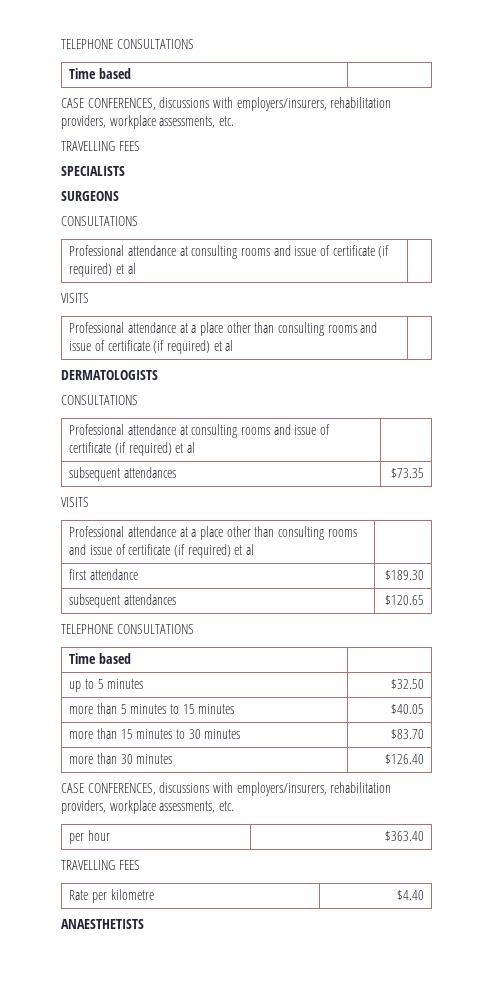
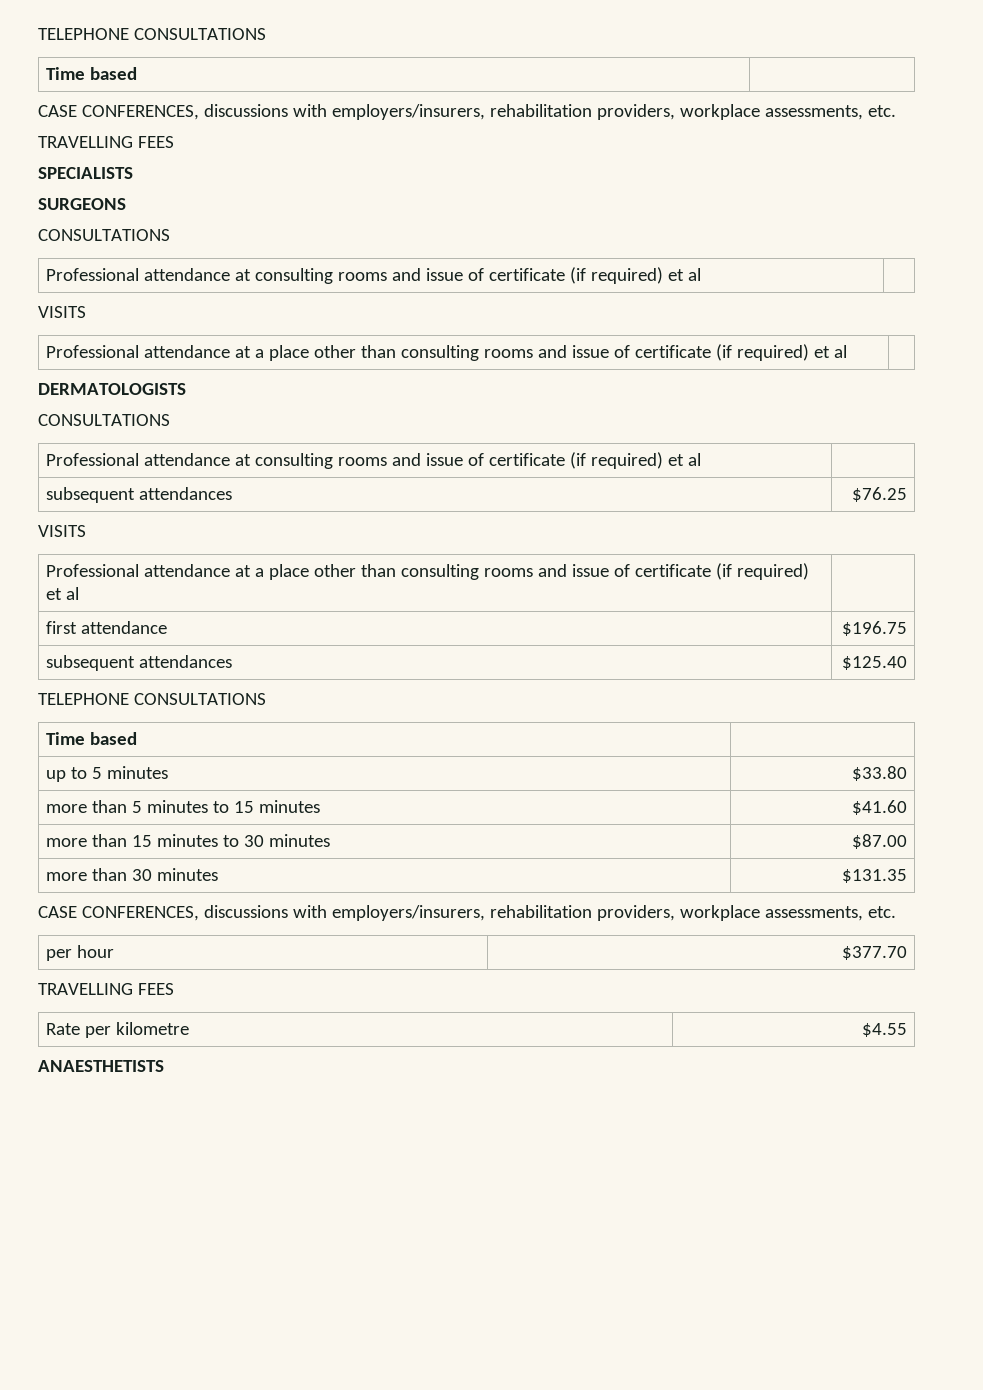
[390,468,424,478] $73.35 -> [851,487,907,502] $76.25
[384,570,424,580] [69,594,177,608] [384,595,424,605] $189.30 // subsequent attendances | $120.65 -> [841,621,907,636] [46,655,233,671] [841,656,907,670] $196.75 // subsequent attendances | $125.40
[390,679,424,689] $32.50 -> [851,766,907,781] $33.80
[390,704,424,714] $40.05 -> [851,800,907,815] $41.60
[390,729,424,739] $83.70 -> [851,834,907,849] $87.00
[384,754,424,764] $126.40 -> [841,869,907,883] $131.35
[384,831,424,841] $363.40 -> [841,946,907,960] $377.70
[396,890,424,900] $4.40 -> [861,1023,907,1037] $4.55

